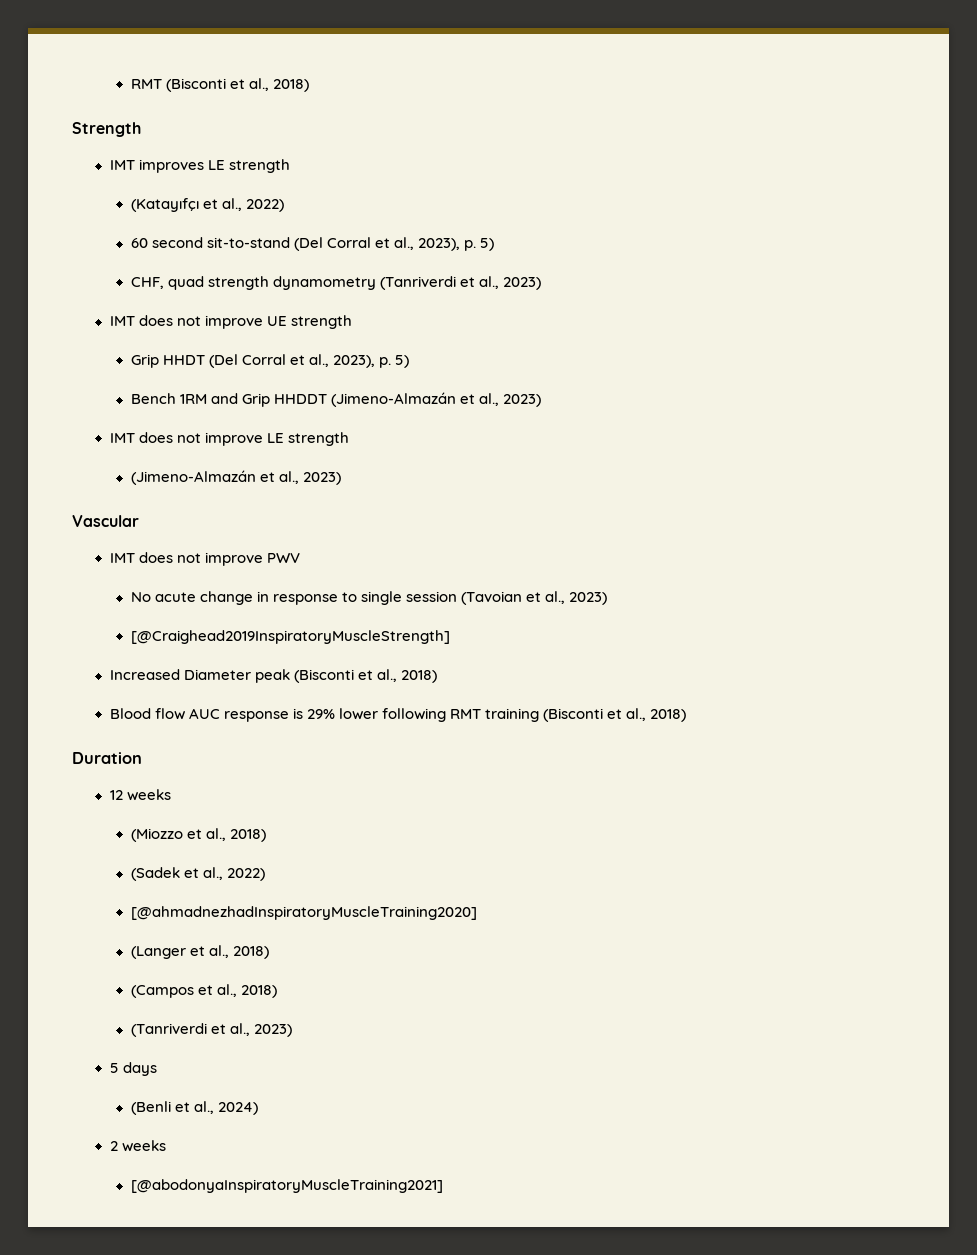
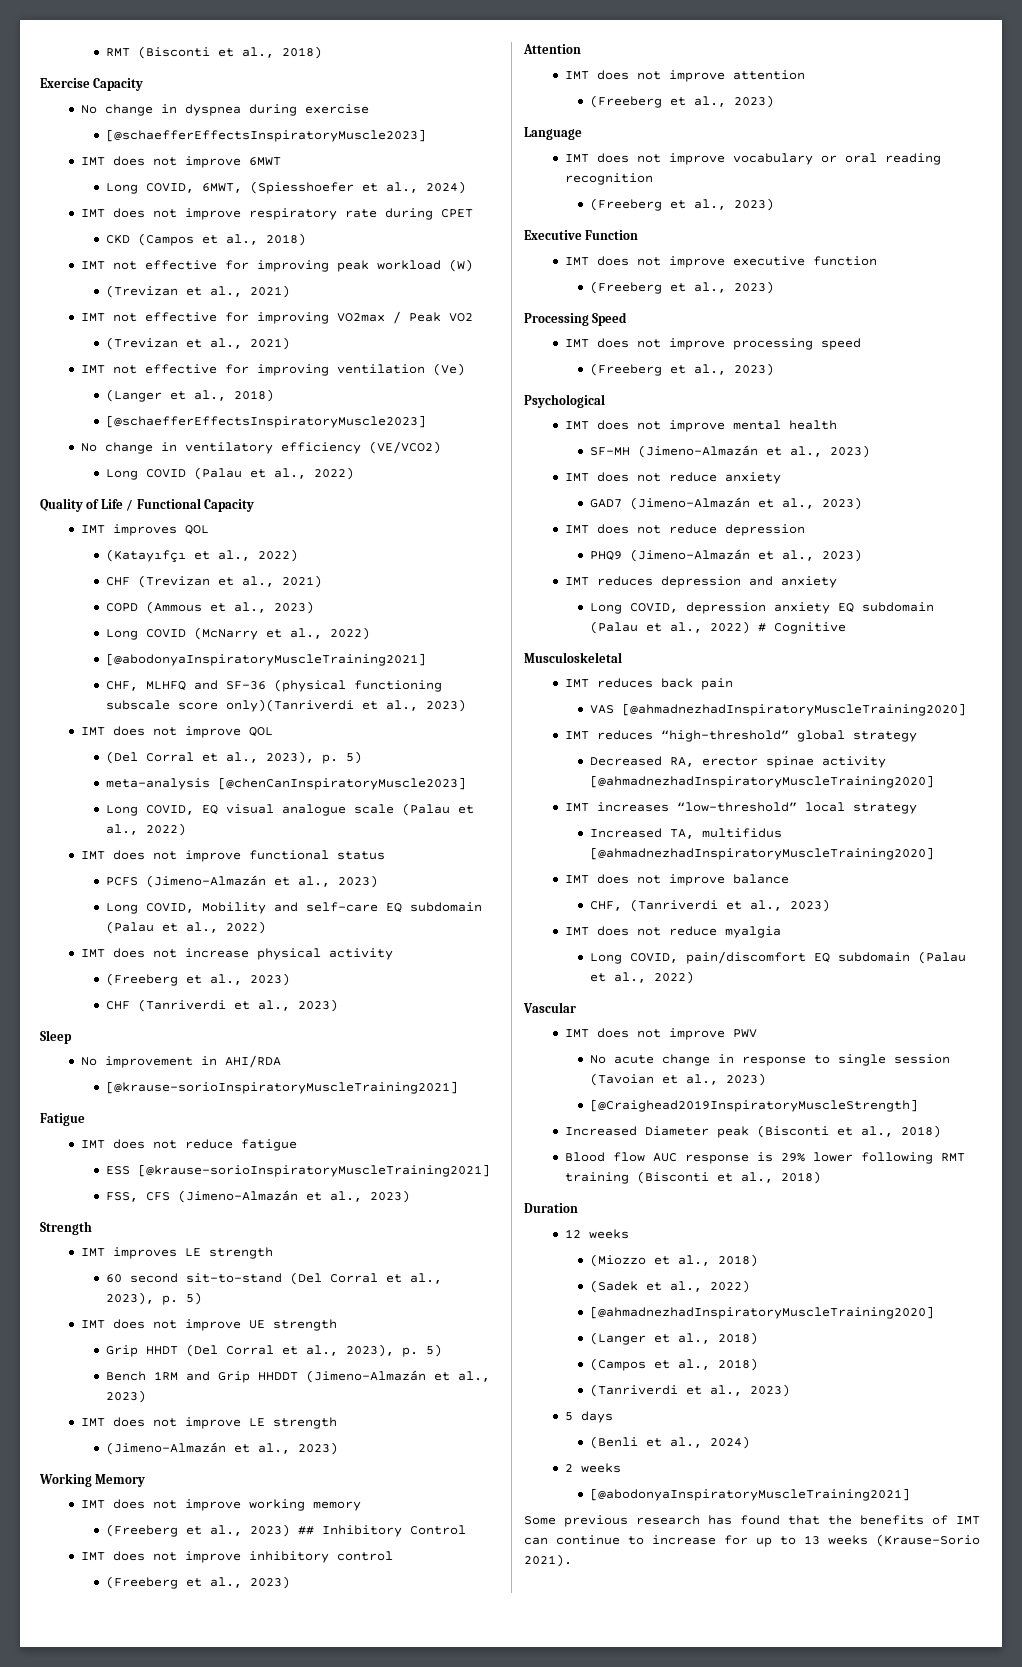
(309, 85) none -> [40,78,144,91] [80,104,369,116] [106,129,427,142] [80,156,281,168] [106,181,467,194] [80,208,473,220] [106,233,307,246] [80,259,473,272] [106,285,291,298] [80,311,473,324] [106,337,291,350] [80,363,465,376] [106,389,275,402] [106,415,427,428] [80,441,441,454] [106,467,355,480] [40,498,254,512] [80,524,209,536] [106,549,299,563] [106,575,323,588] [106,601,315,614] [106,627,371,640] [106,653,427,666] [106,679,443,692] [106,699,467,712] [80,726,273,738] [106,751,363,764] [106,777,467,790] [106,803,475,816] [106,823,187,836] [80,850,385,862] [106,875,379,888] [106,902,483,914] [106,921,267,934] [80,948,393,960] [106,973,291,986] [106,999,339,1012] [40,1030,72,1044] [80,1055,281,1068] [106,1081,459,1094] [40,1113,85,1126] [80,1139,297,1151] [106,1164,491,1177] [106,1190,411,1203] // Exercise Capacity // No change in dyspnea during exercise // [@schaefferEffectsInspiratoryMuscle2023] // IMT does not improve 6MWT // Long COVID, 6MWT, (Spiesshoefer et al., 2024) // IMT does not improve respiratory rate during CPET // CKD (Campos et al., 2018) // IMT not effective for improving peak workload (W) // (Trevizan et al., 2021) // IMT not effective for improving VO2max / Peak VO2 // (Trevizan et al., 2021) // IMT not effective for improving ventilation (Ve) // (Langer et al., 2018) // [@schaefferEffectsInspiratoryMuscle2023] // No change in ventilatory efficiency (VE/VCO2) // Long COVID (Palau et al., 2022) // Quality of Life / Functional Capacity // IMT improves QOL // (Katayıfçı et al., 2022) // CHF (Trevizan et al., 2021) // COPD (Ammous et al., 2023) // Long COVID (McNarry et al., 2022) // [@abodonyaInspiratoryMuscleTraining2021] // CHF, MLHFQ and SF-36 (physical functioning subscale score only)(Tanriverdi et al., 2023) // IMT does not improve QOL // (Del Corral et al., 2023), p. 5) // meta-analysis [@chenCanInspiratoryMuscle2023] // Long COVID, EQ visual analogue scale (Palau et al., 2022) // IMT does not improve functional status // PCFS (Jimeno-Almazán et al., 2023) // Long COVID, Mobility and self-care EQ subdomain (Palau et al., 2022) // IMT does not increase physical activity // (Freeberg et al., 2023) // CHF (Tanriverdi et al., 2023) // Sleep // No improvement in AHI/RDA // [@krause-sorioInspiratoryMuscleTraining2021] // Fatigue // IMT does not reduce fatigue // ESS [@krause-sorioInspiratoryMuscleTraining2021] // FSS, CFS (Jimeno-Almazán et al., 2023)
[130,198,284,212] // (Katayıfçı et al., 2022) -> (273, 1253) none
[130,276,541,290] // CHF, quad strength dynamometry (Tanriverdi et al., 2023) -> (203, 1298) none
(341, 478) none -> [39,1473,146,1487] [80,1499,361,1511] [106,1524,467,1537] [80,1551,393,1563] [106,1576,291,1589] [523,44,581,54] [564,70,805,82] [590,95,775,108] [524,127,582,140] [564,153,941,165] [564,173,653,185] [590,198,775,211] [524,230,639,240] [564,256,877,268] [590,281,775,294] [524,312,628,326] [564,338,861,350] [590,363,775,376] [524,394,605,408] [564,420,837,432] [590,445,871,458] [564,472,781,484] [590,497,863,510] [564,524,805,536] [590,549,863,562] [564,576,837,588] [590,602,935,614] [590,621,847,634] [524,652,622,663] [564,678,733,690] [590,703,967,716] [564,730,917,742] [590,756,887,768] [590,775,935,788] [564,802,917,814] [590,828,783,839] [590,847,935,860] [564,874,789,886] [590,899,831,912] [564,926,781,938] [590,951,967,964] [590,971,695,984] // Working Memory // IMT does not improve working memory // (Freeberg et al., 2023) ## Inhibitory Control // IMT does not improve inhibitory control // (Freeberg et al., 2023) // Attention // IMT does not improve attention // (Freeberg et al., 2023) // Language // IMT does not improve vocabulary or oral reading recognition // (Freeberg et al., 2023) // Executive Function // IMT does not improve executive function // (Freeberg et al., 2023) // Processing Speed // IMT does not improve processing speed // (Freeberg et al., 2023) // Psychological // IMT does not improve mental health // SF-MH (Jimeno-Almazán et al., 2023) // IMT does not reduce anxiety // GAD7 (Jimeno-Almazán et al., 2023) // IMT does not reduce depression // PHQ9 (Jimeno-Almazán et al., 2023) // IMT reduces depression and anxiety // Long COVID, depression anxiety EQ subdomain (Palau et al., 2022) # Cognitive // Musculoskeletal // IMT reduces back pain // VAS [@ahmadnezhadInspiratoryMuscleTraining2020] // IMT reduces “high-threshold” global strategy // Decreased RA, erector spinae activity [@ahmadnezhadInspiratoryMuscleTraining2020] // IMT increases “low-threshold” local strategy // Increased TA, multifidus [@ahmadnezhadInspiratoryMuscleTraining2020] // IMT does not improve balance // CHF, (Tanriverdi et al., 2023) // IMT does not reduce myalgia // Long COVID, pain/discomfort EQ subdomain (Palau et al., 2022)
(443, 1186) none -> [524,1515,980,1527] [524,1534,980,1547] [524,1554,572,1567] // Some previous research has found that the benefits of IMT can continue to increase for up to 13 weeks (Krause-Sorio 2021).

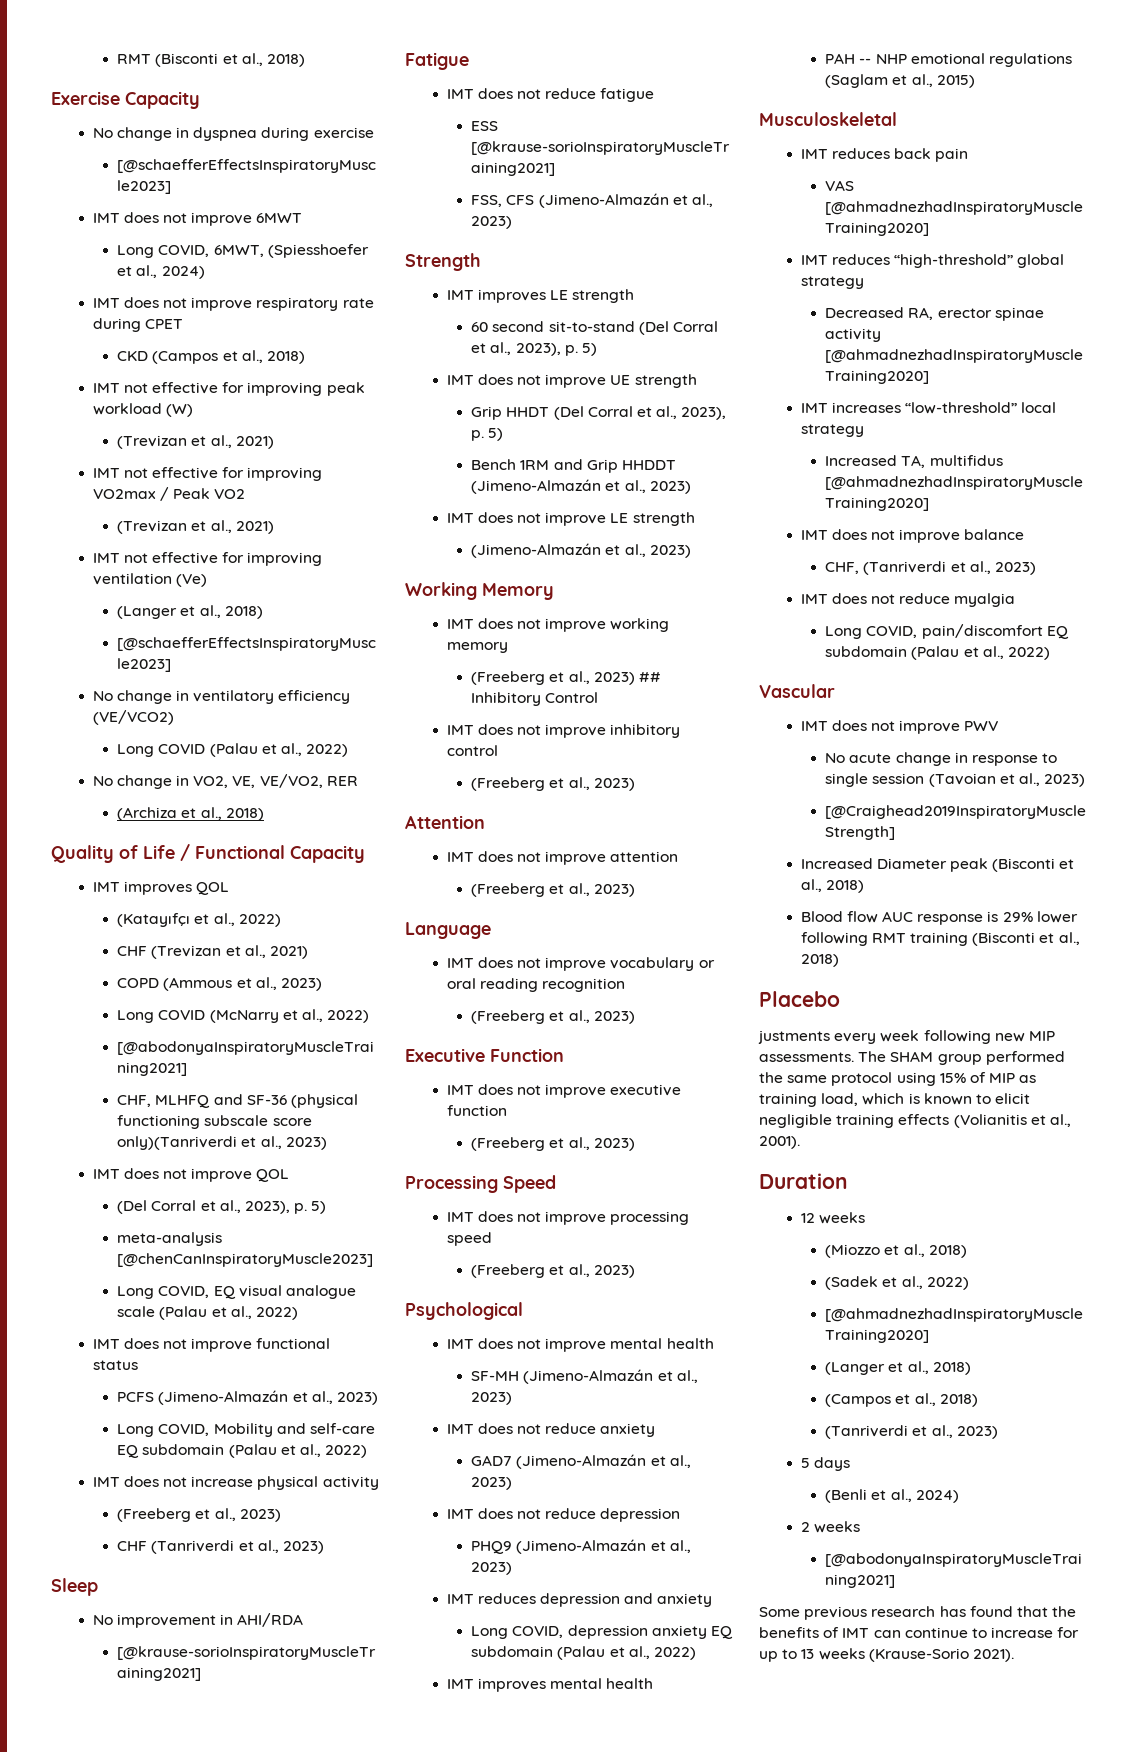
(355, 473) none -> [92,774,358,789] [117,807,264,821] // No change in VO2, VE, VE/VO2, RER // (Archiza et al., 2018)
[758,622,847,634] # Cognitive -> [446,1678,654,1692] [825,53,1072,67] [825,74,975,88] // IMT improves mental health // PAH -- NHP emotional regulations (Saglam et al., 2015)
(821, 1177) none -> [759,991,840,1007] [758,1030,1055,1044] [759,1051,1065,1065] [759,1072,1037,1086] [759,1093,1031,1107] [759,1114,1071,1128] [759,1136,800,1149] // Placebo // justments every week following new MIP assessments. The SHAM group performed the same protocol using 15% of MIP as training load, which is known to elicit negligible training effects (Volianitis et al., 2001).

